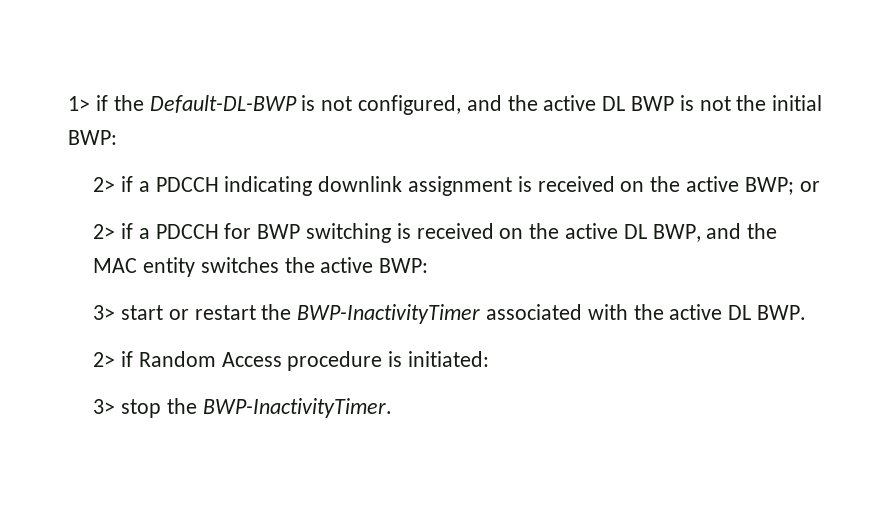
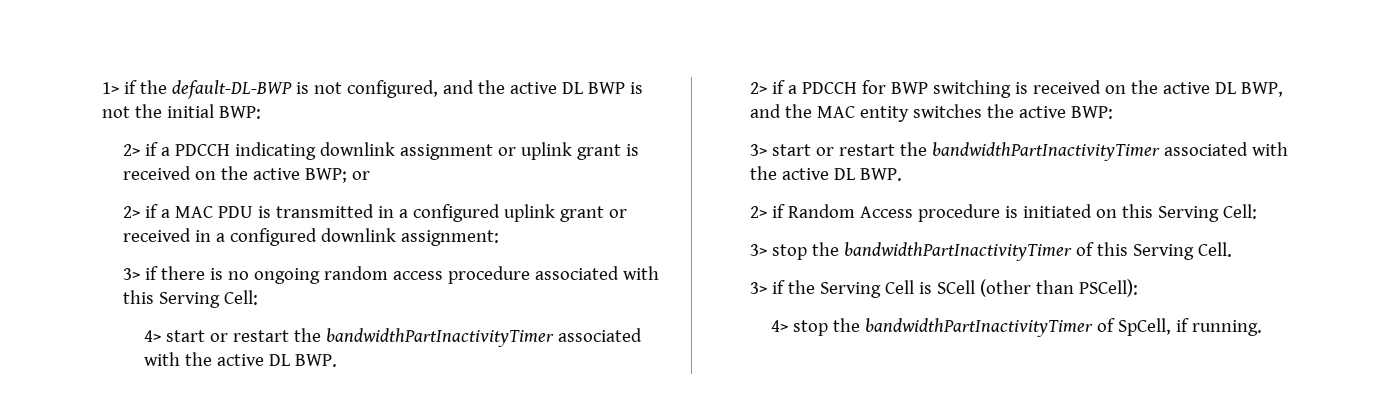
[149,95,297,113] Default-DL-BWP -> [172,80,293,99] default-DL-BWP
(513, 186) none -> [498,142,622,160] or uplink grant
(820, 186) none -> [123,204,628,222] [123,228,500,246] [123,266,660,284] [123,290,259,308] [144,328,643,347] [144,352,338,367] // 2> if a MAC PDU is transmitted in a configured uplink grant or received in a configured downlink assignment: // 3> if there is no ongoing random access procedure associated with this Serving Cell: // 4> start or restart the bandwidthPartInactivityTimer associated with the active DL BWP.
[297,304,481,324] BWP-InactivityTimer -> [932,142,1161,161] bandwidthPartInactivityTimer
[408,351,490,367] [93,398,392,418] initiated: // 3> stop the BWP-InactivityTimer. -> [1023,204,1258,222] [750,242,1233,261] [750,279,1139,298] [771,318,1263,337] initiated on this Serving Cell: // 3> stop the bandwidthPartInactivityTimer of this Serving Cell. // 3> if the Serving Cell is SCell (other than PSCell): // 4> stop the bandwidthPartInactivityTimer of SpCell, if running.

